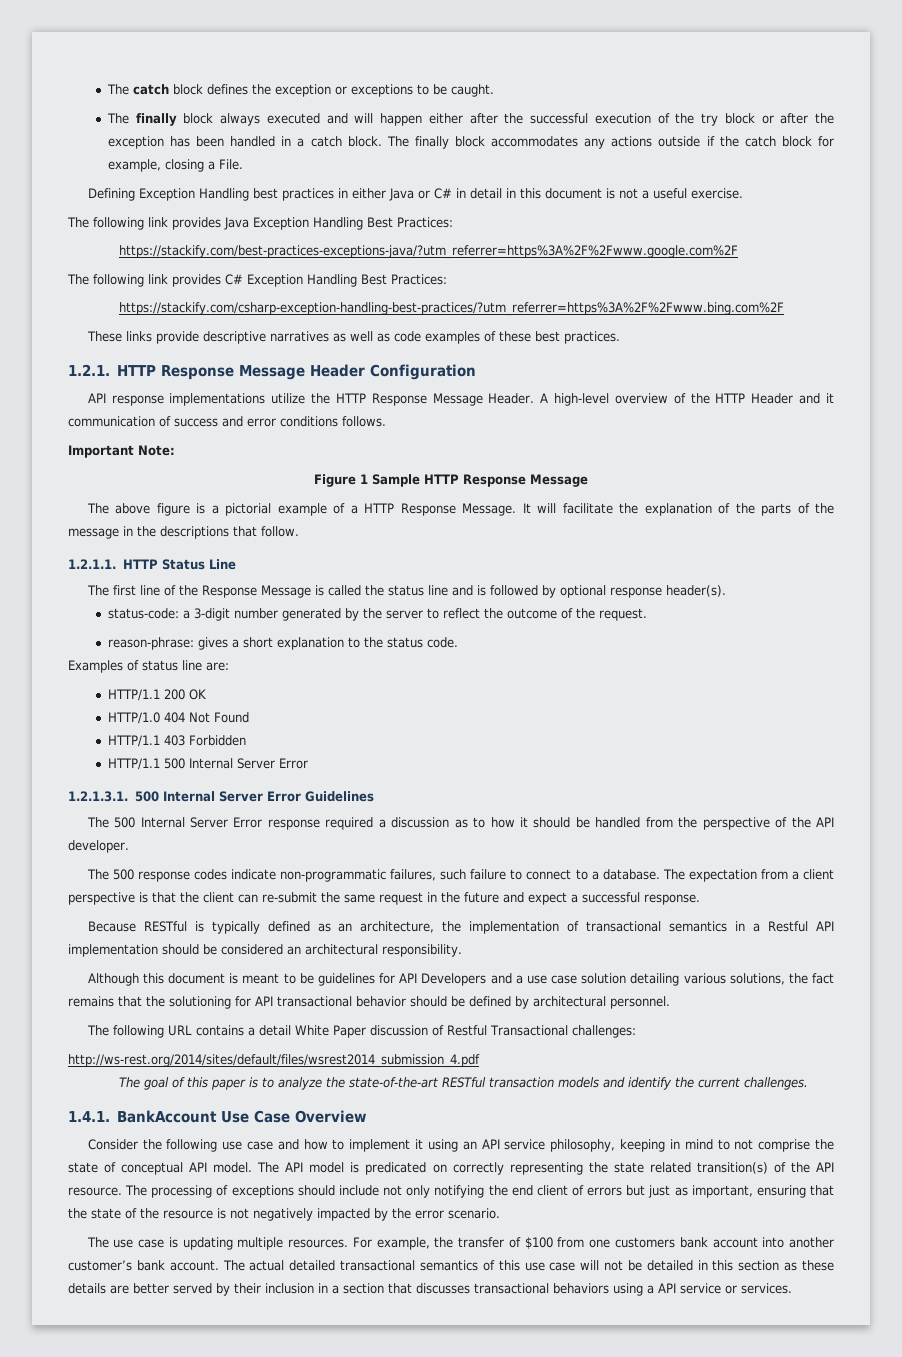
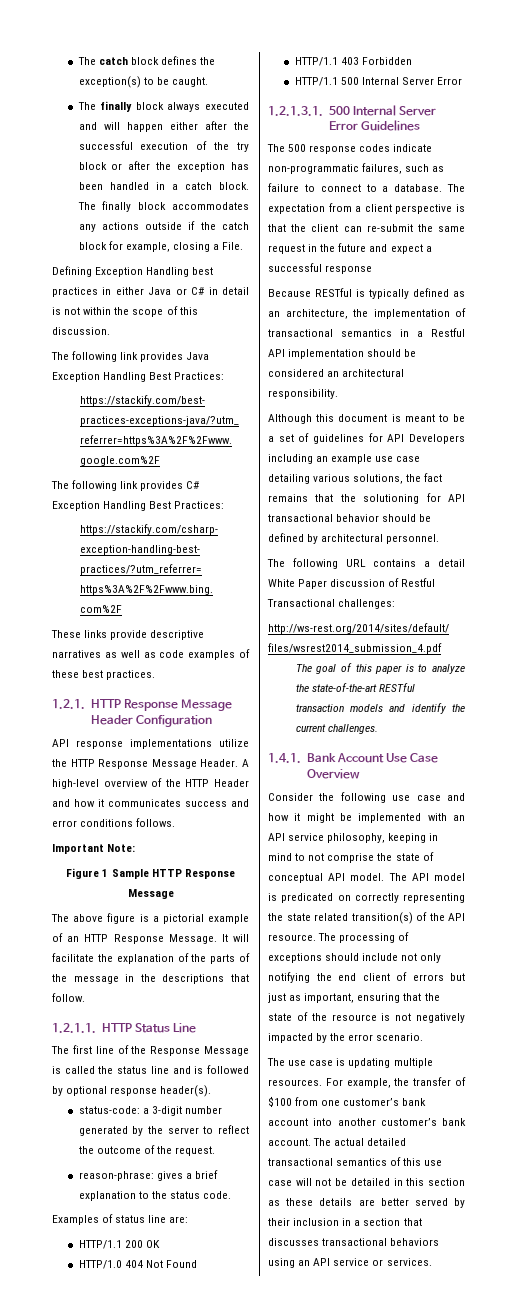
[274,84,413,97] exception or exceptions -> [78,76,141,88] exception(s)
[505,188,743,199] in this document is not a useful exercise. -> [52,306,198,317] [52,327,110,335] is not within the scope of this discussion.
[826,393,835,403] [68,416,171,427] it communication of -> [74,799,181,807] how it communicates
[350,505,358,514] a -> [67,936,80,942] an
[242,637,273,648] short -> [194,1170,218,1179] brief
[86,817,835,830] [68,840,129,853] // The 500 Internal Server Error response required a discussion as to how it should be handled from the perspective of the API developer. -> (420, 125) none
(467, 874) none -> [432,166,445,172] as
[644,894,700,905] response. -> [325,265,373,274] response
(314, 978) none -> [268,433,310,442] a set of
[490,973,627,984] and a use case solution -> [268,454,421,464] including an example use case
[116,1110,217,1123] BankAccount -> [306,753,384,763] Bank Account
[332,1139,458,1152] to implement it using -> [294,813,447,823] it might be implemented with
[614,1237,675,1248] customers -> [343,1098,400,1106] customer’s
[647,1285,654,1294] a -> [298,1260,311,1266] an

